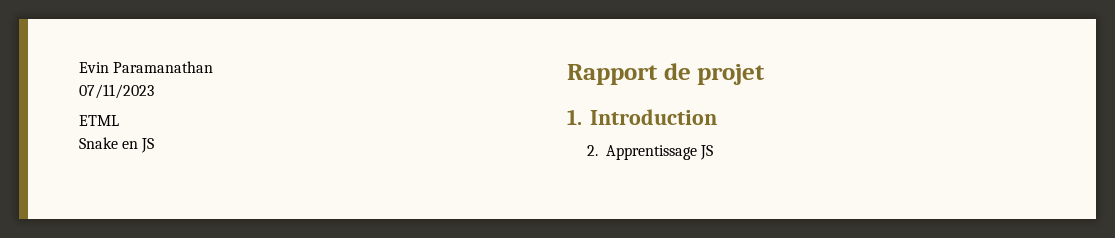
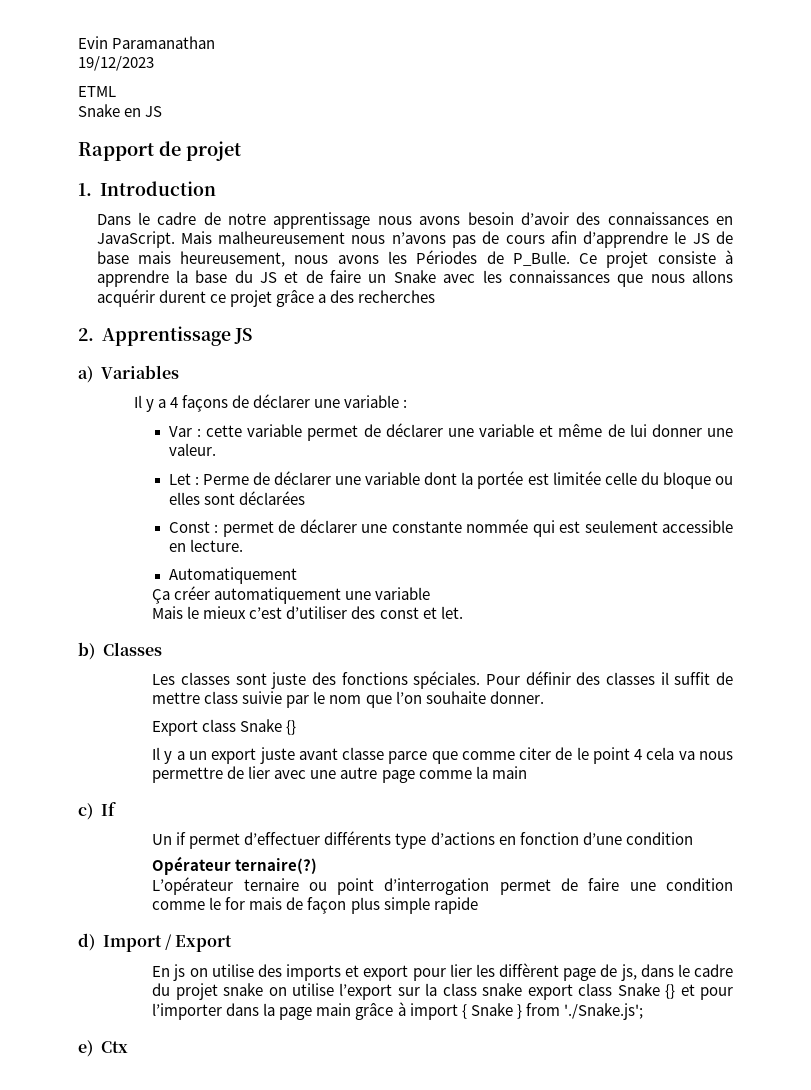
[79,84,154,99] 07/11/2023 -> [78,56,154,71] 19/12/2023
[586,145,714,160] 2. Apprentissage JS -> [96,212,733,229] [96,231,734,248] [96,250,734,268] [96,270,734,287] [96,289,435,307] [78,326,253,346] [78,365,179,383] [133,394,408,412] [168,423,734,441] [168,443,216,456] [168,471,734,489] [168,491,305,505] [168,519,734,537] [168,539,243,552] [168,567,297,584] [152,586,431,604] [152,606,463,619] [78,642,162,660] [152,671,733,689] [152,691,544,708] [152,719,297,736] [152,747,733,764] [152,766,527,783] [78,802,116,820] [152,831,693,849] [152,856,318,875] [152,877,734,895] [152,897,478,914] [78,933,233,952] [152,963,734,981] [152,983,734,1000] [152,1002,643,1020] [78,1040,128,1057] Dans le cadre de notre apprentissage nous avons besoin d’avoir des connaissances en JavaScript. Mais malheureusement nous n’avons pas de cours afin d’apprendre le JS de base mais heureusement, nous avons les Périodes de P_Bulle. Ce projet consiste à apprendre la base du JS et de faire un Snake avec les connaissances que nous allons acquérir durent ce projet grâce a des recherches // 2. Apprentissage JS // a) Variables // Il y a 4 façons de déclarer une variable : // Var : cette variable permet de déclarer une variable et même de lui donner une valeur. // Let : Perme de déclarer une variable dont la portée est limitée celle du bloque ou elles sont déclarées // Const : permet de déclarer une constante nommée qui est seulement accessible en lecture. // Automatiquement // Ça créer automatiquement une variable // Mais le mieux c’est d’utiliser des const et let. // b) Classes // Les classes sont juste des fonctions spéciales. Pour définir des classes il suffit de mettre class suivie par le nom que l’on souhaite donner. // Export class Snake {} // Il y a un export juste avant classe parce que comme citer de le point 4 cela va nous permettre de lier avec une autre page comme la main // c) If // Un if permet d’effectuer différents type d’actions en fonction d’une condition // Opérateur ternaire(?) // L’opérateur ternaire ou point d’interrogation permet de faire une condition comme le for mais de façon plus simple rapide // d) Import / Export // En js on utilise des imports et export pour lier les diffèrent page de js, dans le cadre du projet snake on utilise l’export sur la class snake export class Snake {} et pour l’importer dans la page main grâce à import { Snake } from './Snake.js'; // e) Ctx

